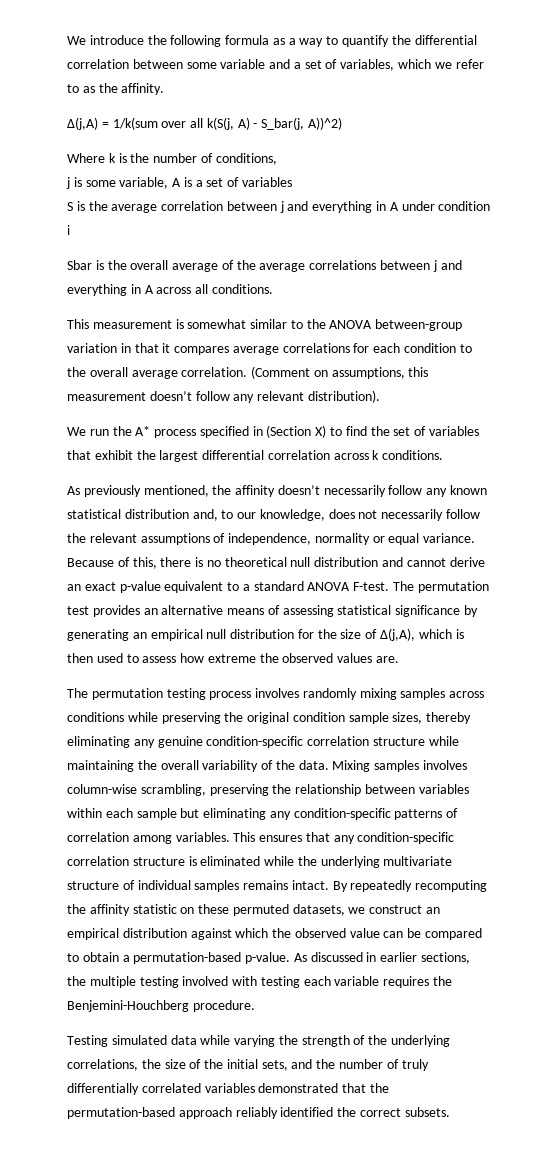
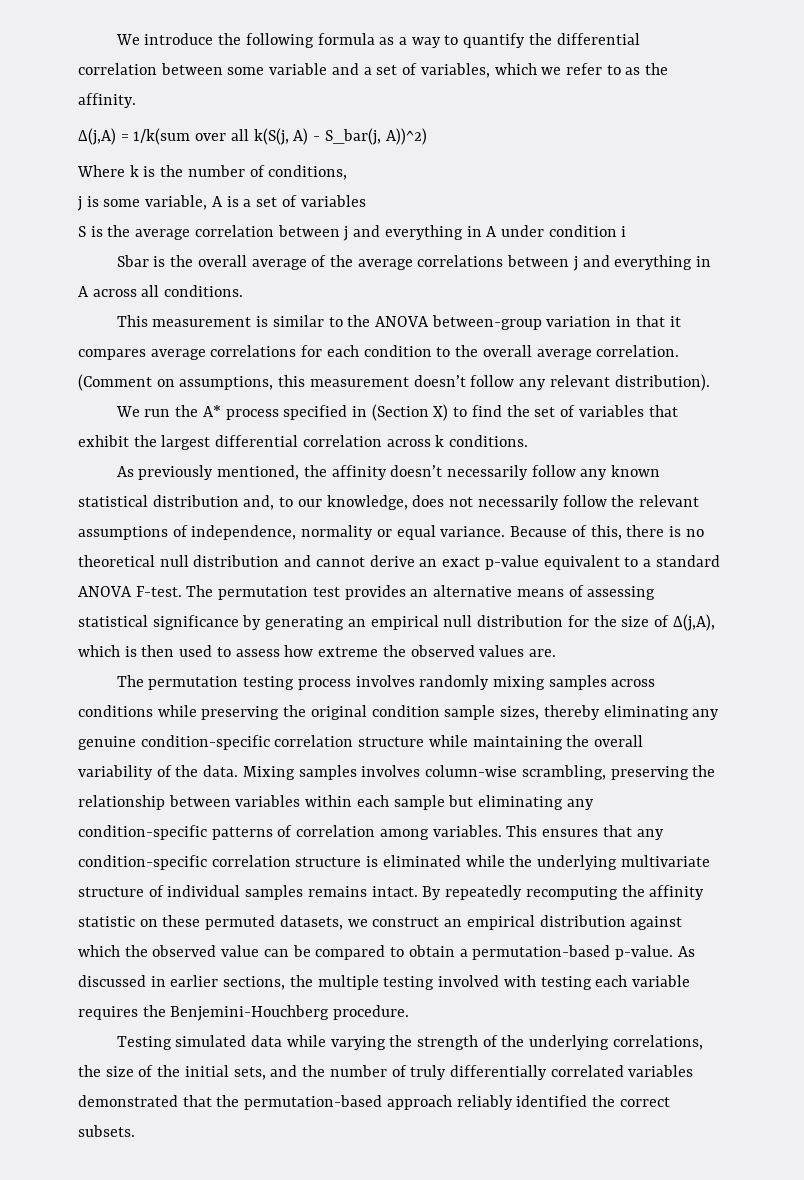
[187,319,247,329] somewhat -> (269, 321) none

